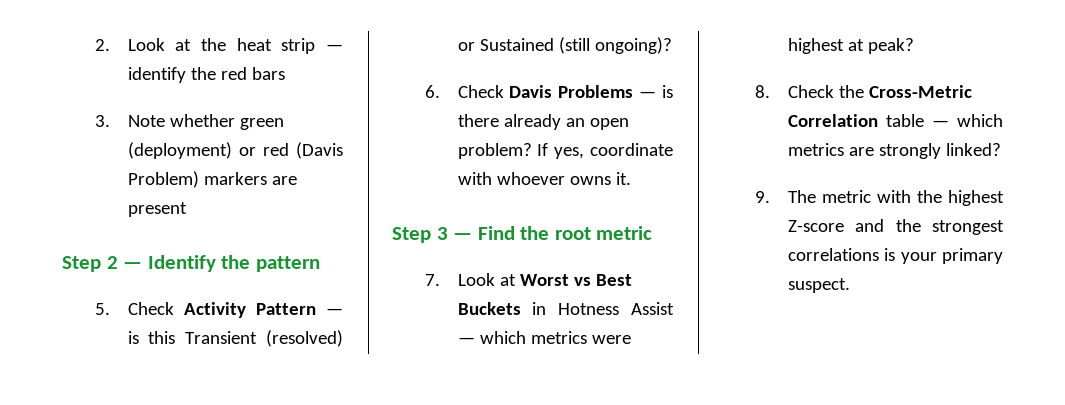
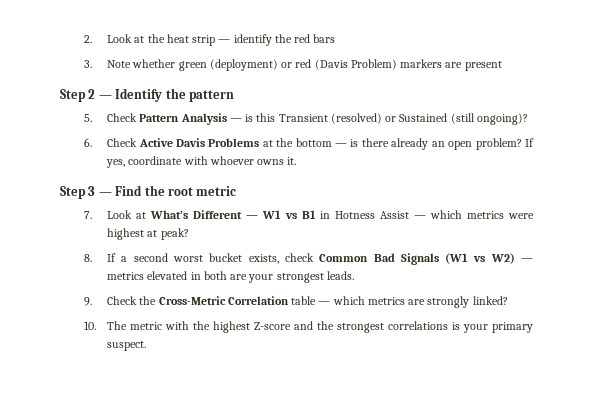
[183,302,316,318] Activity Pattern -> [139,113,227,125] Pattern Analysis
(504, 91) none -> [138,138,173,147] Active
(634, 91) none -> [262,138,332,147] at the bottom
[519,274,632,286] [457,302,521,315] Worst vs Best Buckets -> [149,210,316,219] What’s Different — W1 vs B1
(770, 91) none -> [107,253,533,265] [107,271,354,283] [83,297,92,306] If a second worst bucket exists, check Common Bad Signals (W1 vs W2) — metrics elevated in both are your strongest leads. // 9.
[754,191,770,203] 9. -> [83,321,96,330] 10.

